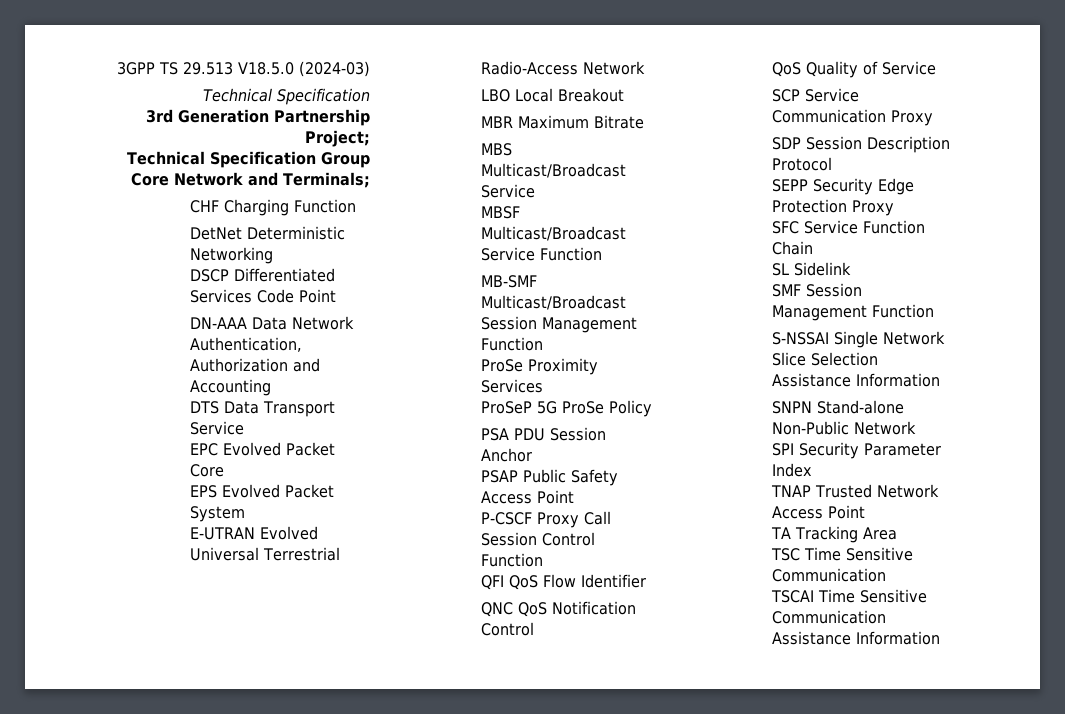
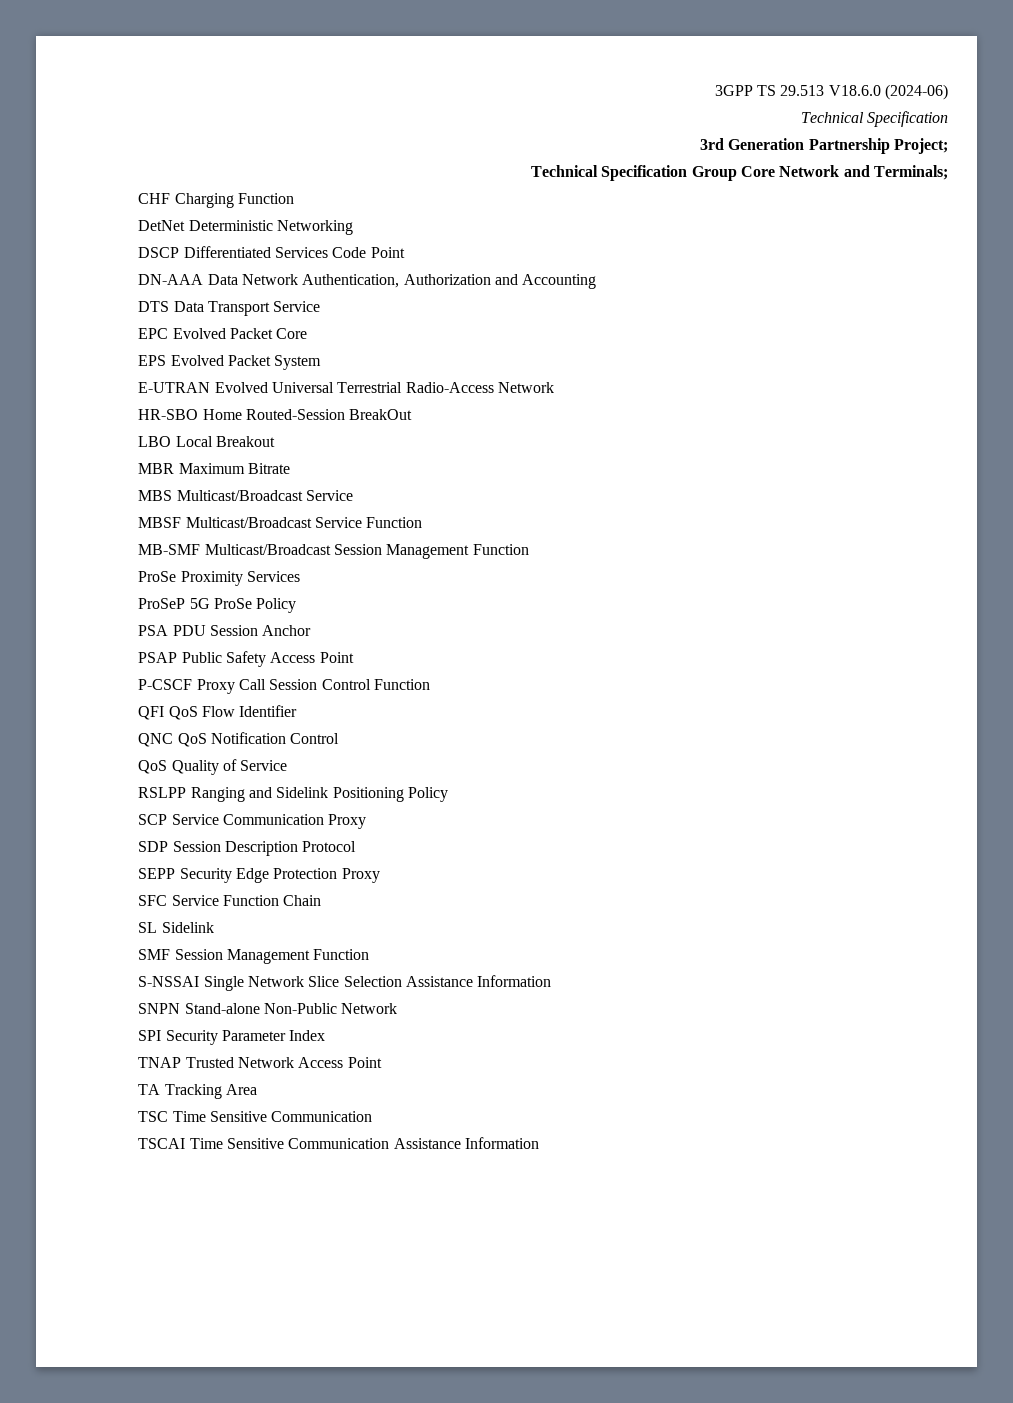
[238,61,370,77] V18.5.0 (2024-03) -> [828,84,949,100] V18.6.0 (2024-06)
(646, 68) none -> [138,409,413,420] // HR-SBO Home Routed-Session BreakOut
(937, 68) none -> [138,787,449,802] // RSLPP Ranging and Sidelink Positioning Policy

